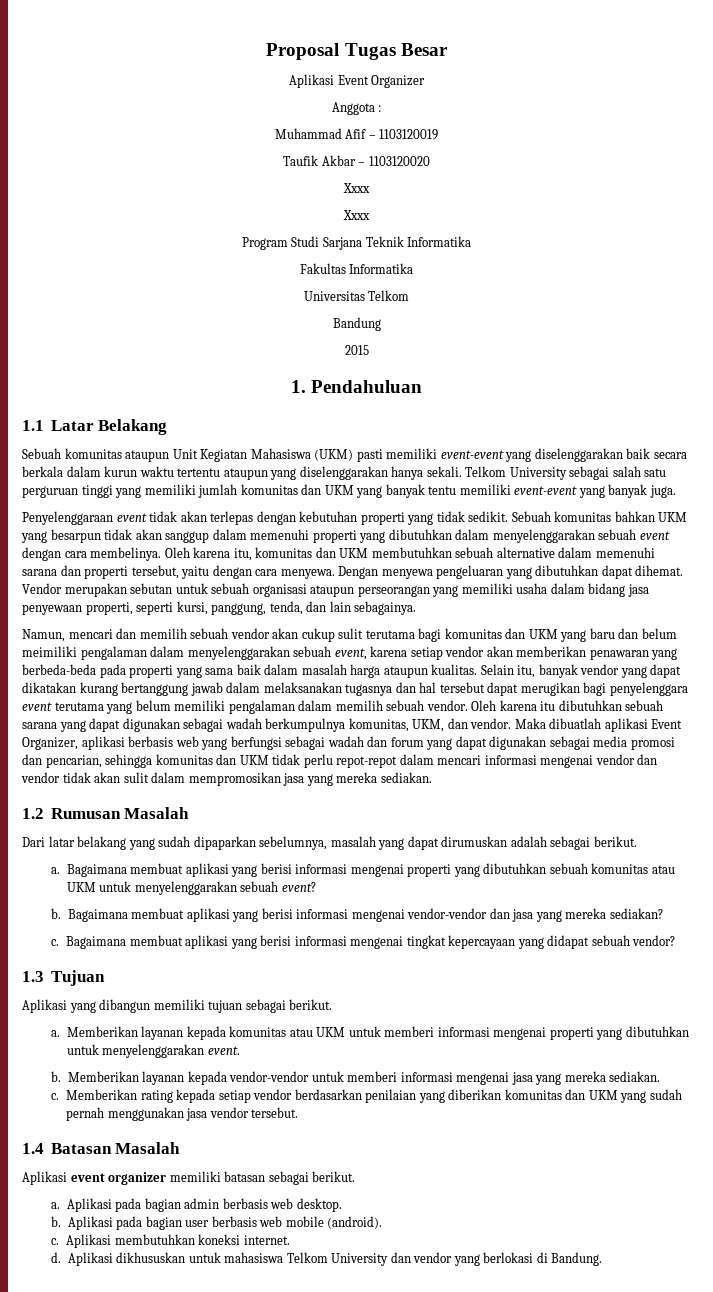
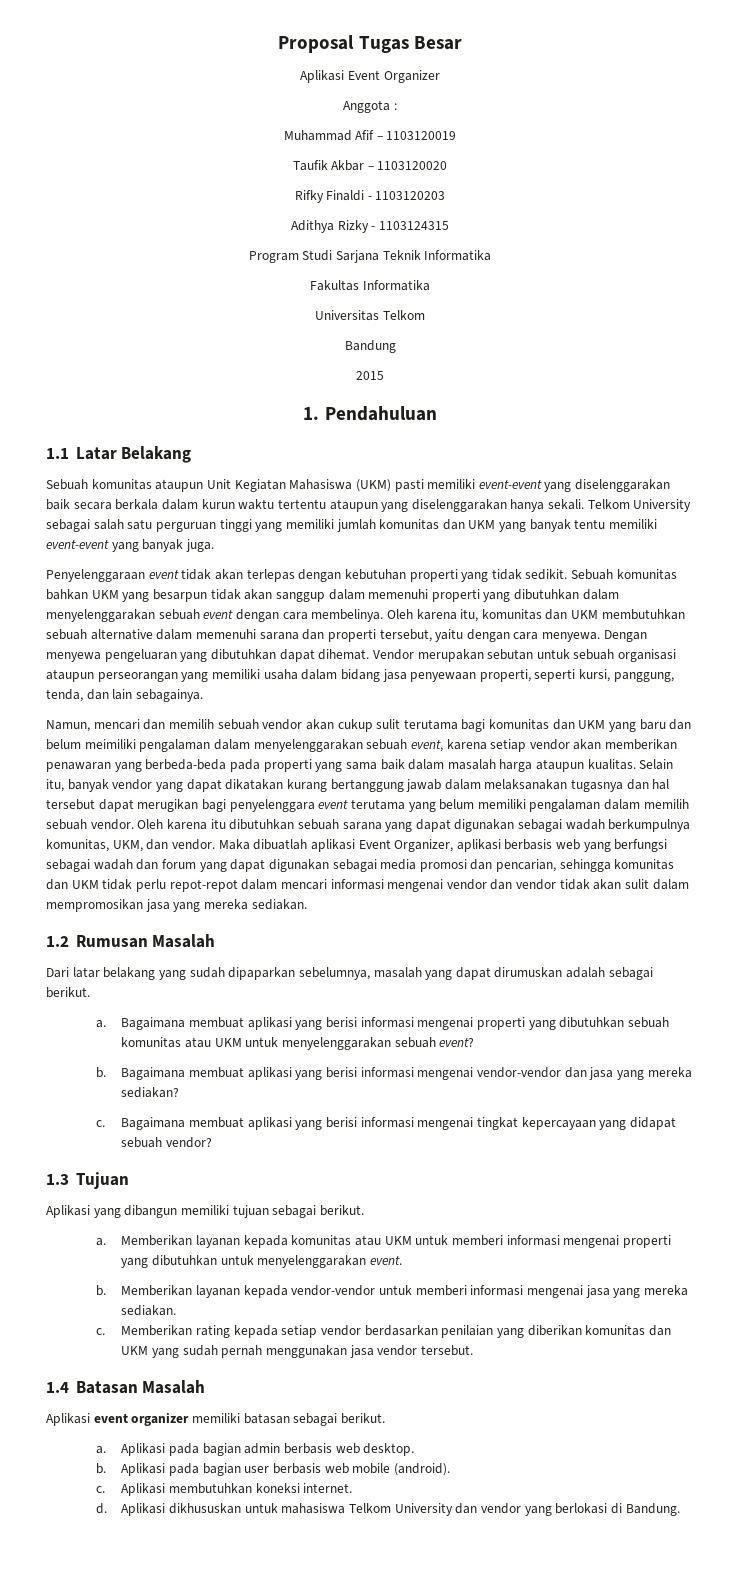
[343,183,370,193] [343,210,370,220] Xxxx // Xxxx -> [294,190,446,203] [291,220,449,233] Rifky Finaldi - 1103120203 // Adithya Rizky - 1103124315

